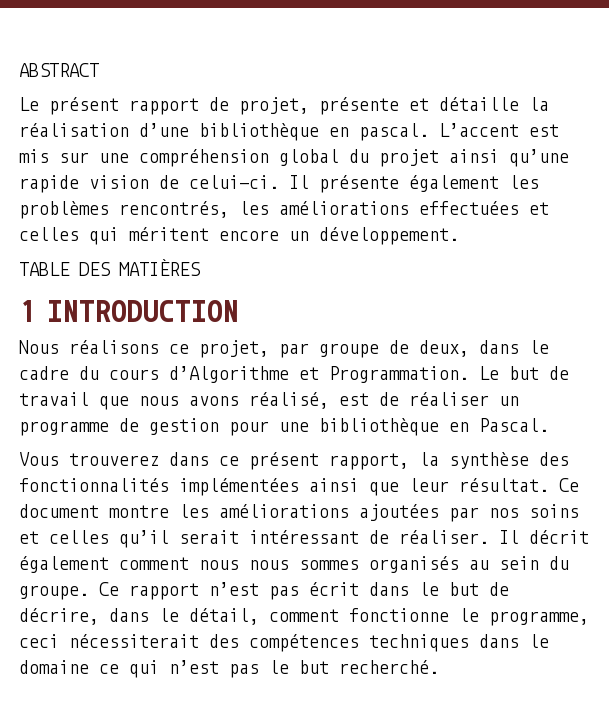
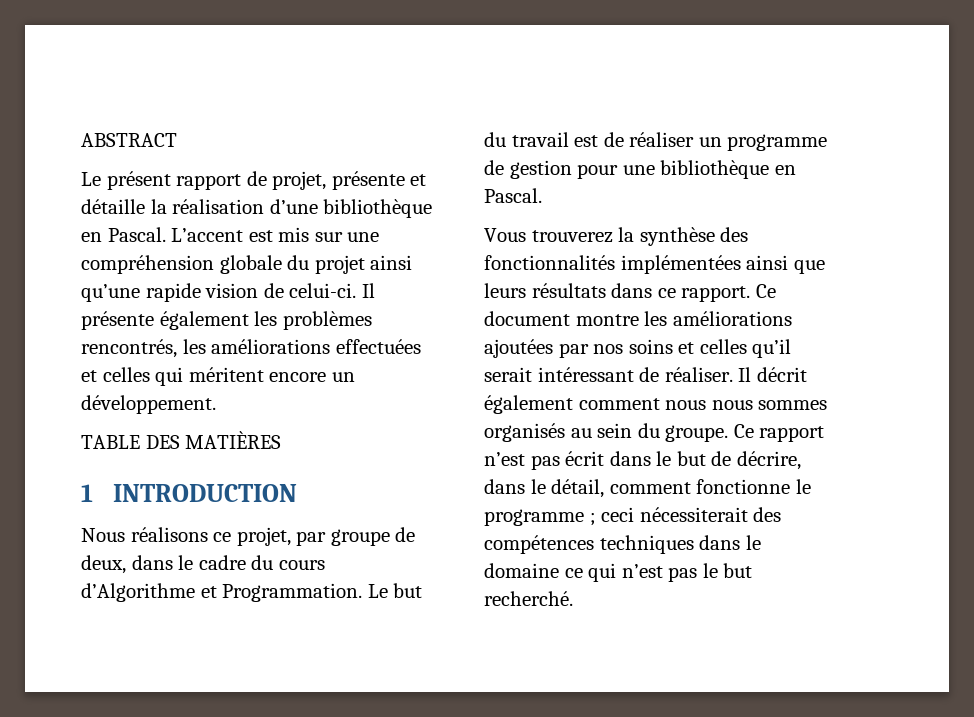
[359,123,429,141] pascal. -> [107,227,166,242] Pascal.
[279,149,339,166] global -> [219,255,282,274] globale
[549,366,569,380] [19,392,329,410] de travail que nous avons réalisé, -> [484,132,569,147] du travail
[169,452,409,470] dans ce présent rapport, -> (613, 236) none
[409,478,549,492] leur résultat. -> [484,283,751,302] leurs résultats dans ce rapport.
[489,611,589,626] programme, -> [484,509,596,526] programme ;

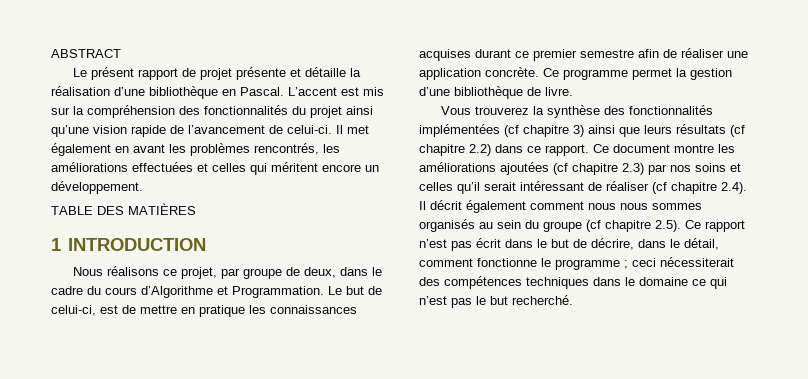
[272,171,327,190] projet, -> [199,68,232,80] projet
[347,232,380,242] [81,255,413,274] [81,283,375,302] [81,311,249,330] une compréhension globale du projet ainsi qu’une rapide vision de celui-ci. Il présente également -> [73,105,373,118] [51,125,369,137] [51,143,165,156] la compréhension des fonctionnalités du projet ainsi qu’une vision rapide de l’avancement de celui-ci. Il met également en avant
[484,132,828,151] [484,160,796,179] [484,188,542,203] du travail est de réaliser un programme de gestion pour une bibliothèque en Pascal. -> [368,286,382,295] [51,305,357,317] [419,48,748,61] [419,67,732,80] [419,86,573,99] de celui-ci, est de mettre en pratique les connaissances acquises durant ce premier semestre afin de réaliser une application concrète. Ce programme permet la gestion d’une bibliothèque de livre.
(741, 264) none -> [504,125,584,137] (cf chapitre 3)
(606, 290) none -> [730,125,745,137] [419,144,491,156] (cf chapitre 2.2)
(553, 348) none -> [553,163,644,175] (cf chapitre 2.3)
[664,367,733,382] réaliser. -> [606,181,747,194] réaliser (cf chapitre 2.4).
[665,425,729,442] groupe. -> [543,220,681,232] groupe (cf chapitre 2.5).

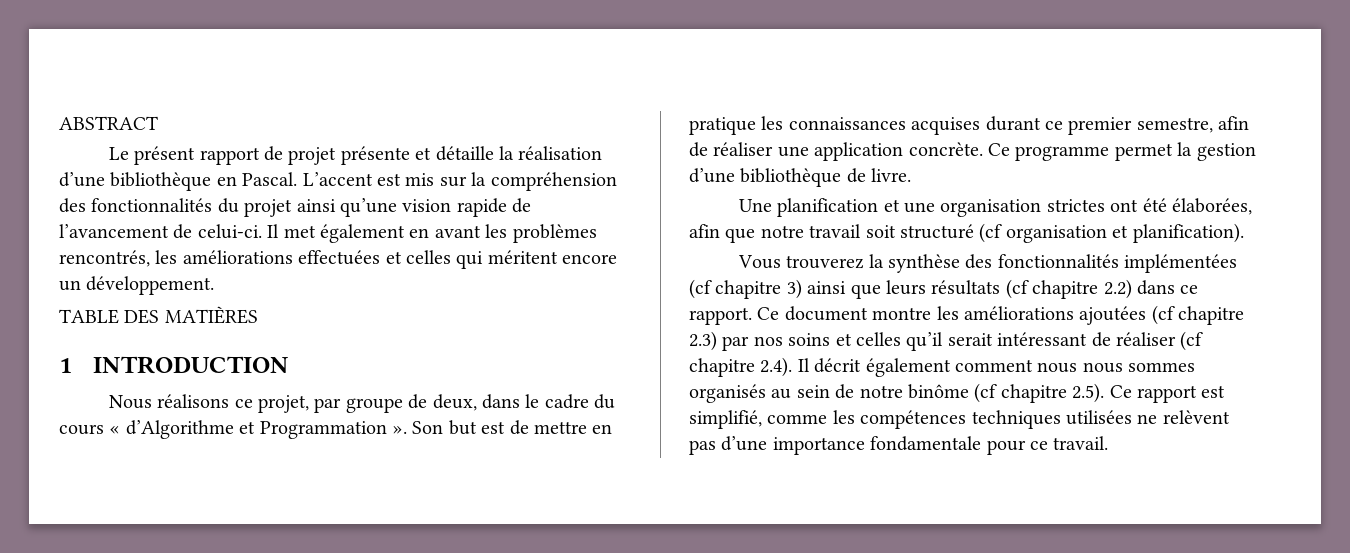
(137, 291) none -> [109,425,121,434] «
[232,286,382,298] [51,305,96,316] Programmation. Le but de celui-ci, -> [259,420,477,439] Programmation ». Son but
[580,49,634,58] semestre -> [1136,117,1213,133] semestre,
(573, 91) none -> [738,198,1252,217] [689,223,1244,243] // Une planification et une organisation strictes ont été élaborées, afin que notre travail soit structuré (cf organisation et planification).
[525,220,582,232] du groupe -> [835,384,969,399] de notre binôme
[419,238,719,251] [419,257,734,270] [419,276,727,289] [419,295,573,308] n’est pas écrit dans le but de décrire, dans le détail, comment fonctionne le programme ; ceci nécessiterait des compétences techniques dans le domaine ce qui n’est pas le but recherché. -> [1201,385,1226,398] [689,410,1230,429] [689,436,1109,455] est simplifié, comme les compétences techniques utilisées ne relèvent pas d’une importance fondamentale pour ce travail.

